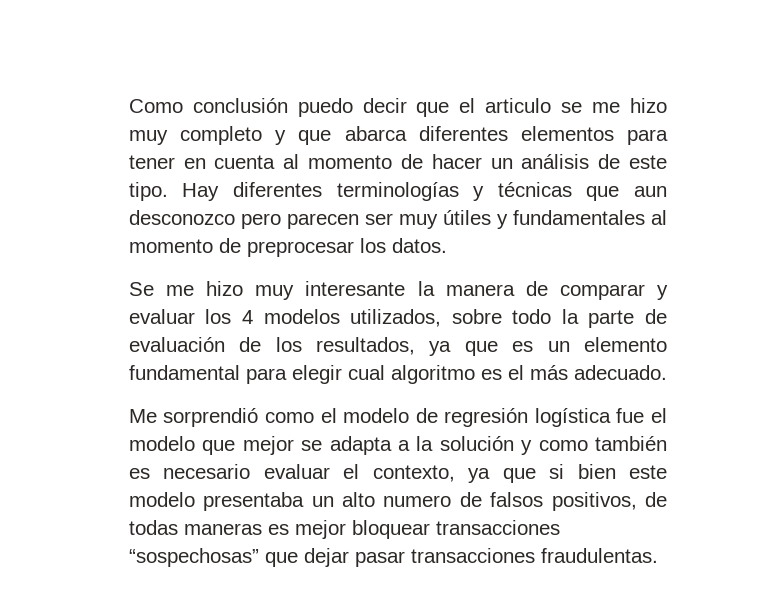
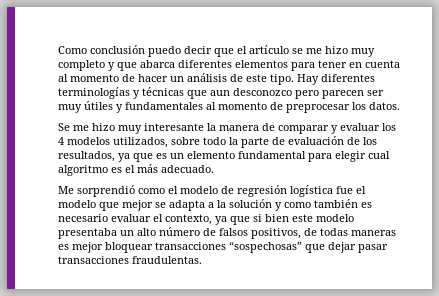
[485,98,552,113] articulo -> [248,45,289,54] artículo
[383,495,452,507] numero -> [158,227,200,236] número

